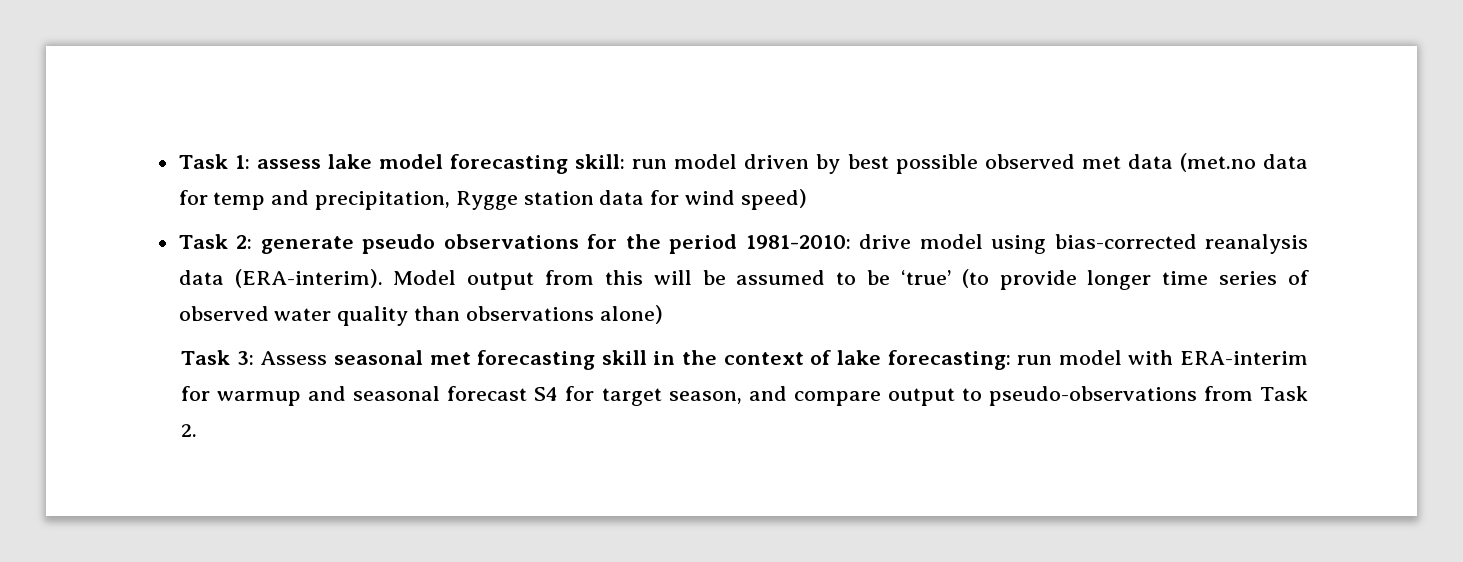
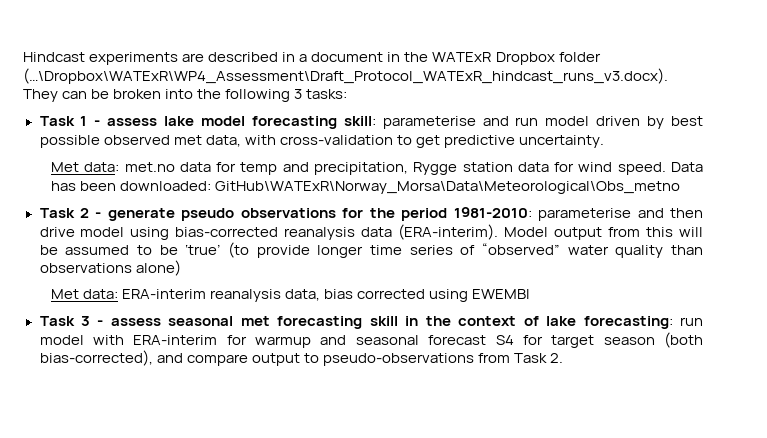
[178,154,250,169] Task 1: -> [23,52,601,65] [23,68,668,84] [23,89,348,102] [39,116,101,126] Hindcast experiments are described in a document in the WATExR Dropbox folder (…\Dropbox\WATExR\WP4_Assessment\Draft_Protocol_WATExR_hindcast_runs_v3.docx). They can be broken into the following 3 tasks: // Task 1 -
(626, 161) none -> [382,116,509,129] parameterise and
[1127,153,1256,172] data (met.no -> [205,135,604,148] [51,162,175,172] data, with cross-validation to get predictive uncertainty. // Met data: met.no
[740,189,807,210] [178,234,253,249] speed) // Task 2: -> [617,162,703,175] [51,181,681,194] [39,208,102,218] speed. Data has been downloaded: GitHub\WATExR\Norway_Morsa\Data\Meteorological\Obs_metno // Task 2 -
(851, 242) none -> [538,208,703,221] parameterise and then
[178,306,269,321] observed -> [481,243,560,255] “observed”
[181,350,328,365] Task 3: Assess -> [51,289,531,302] [39,316,161,326] Met data: ERA-interim reanalysis data, bias corrected using EWEMBI // Task 3 - assess
[668,391,742,404] season, -> [603,332,703,348] [39,350,153,366] season (both bias-corrected),

